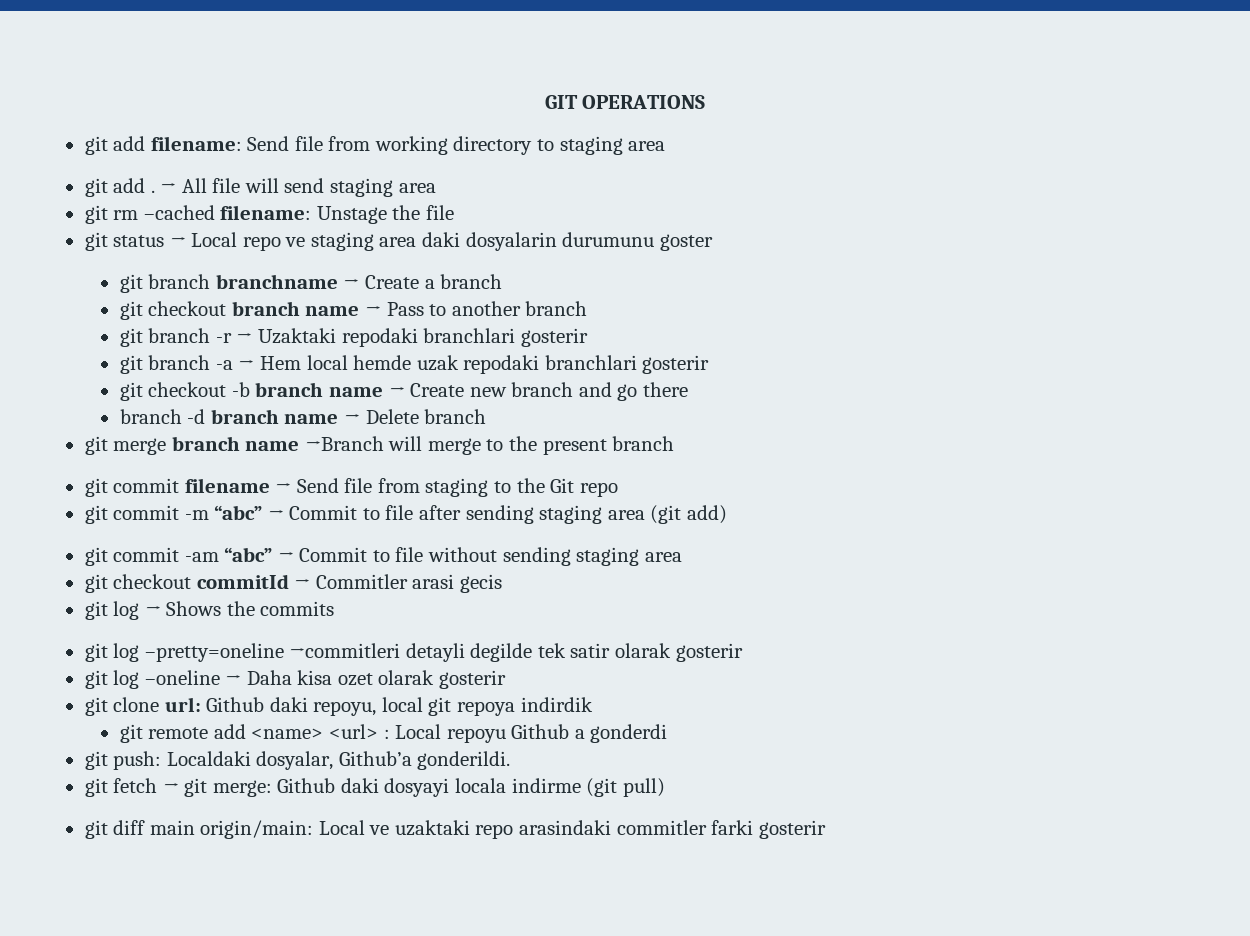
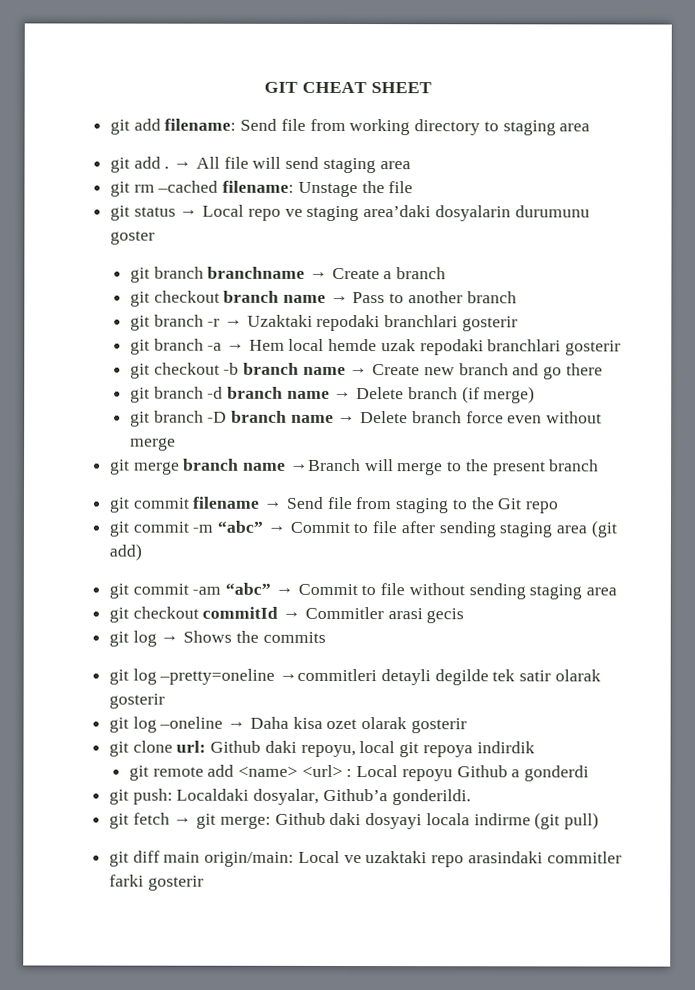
[582,95,706,109] OPERATIONS -> [302,81,432,94] CHEAT SHEET
[379,232,460,247] area daki -> [363,205,432,218] area’daki
(688, 389) none -> [129,387,150,403] git
(487, 416) none -> [461,386,536,404] [129,410,603,427] [129,437,176,451] (if merge) // git branch -D branch name → Delete branch force even without merge

